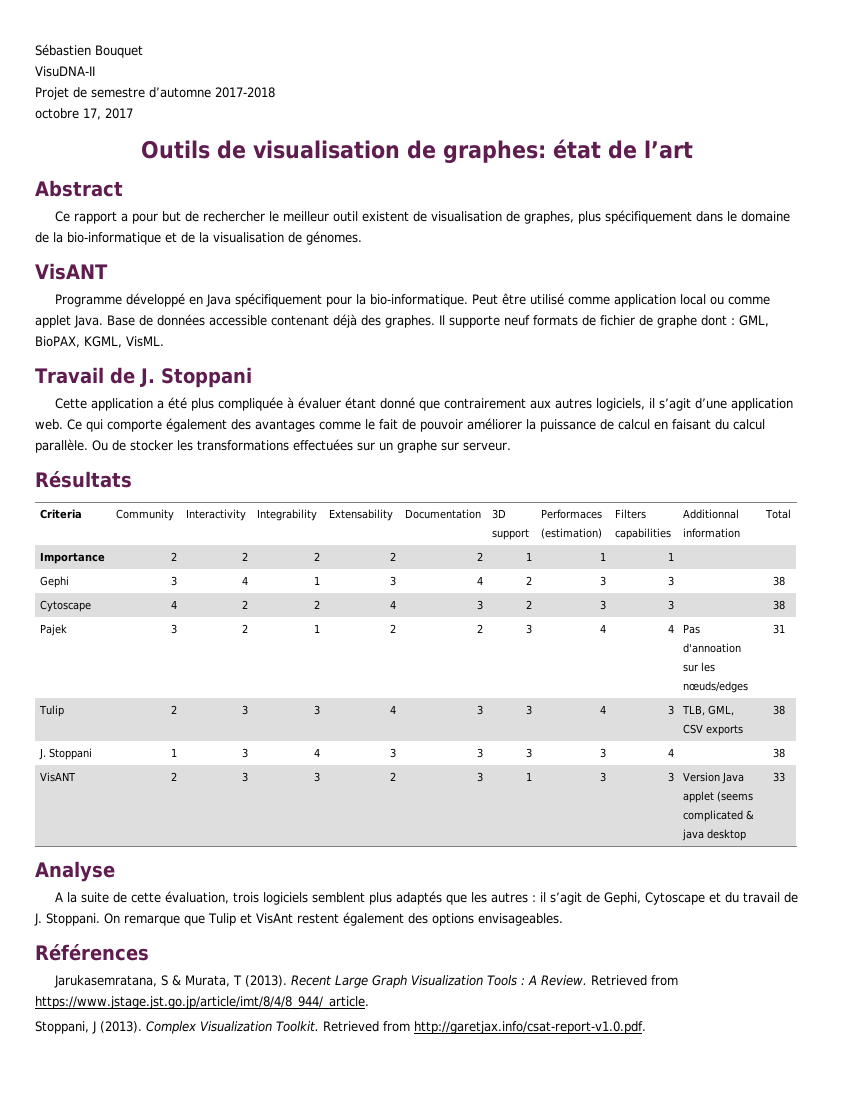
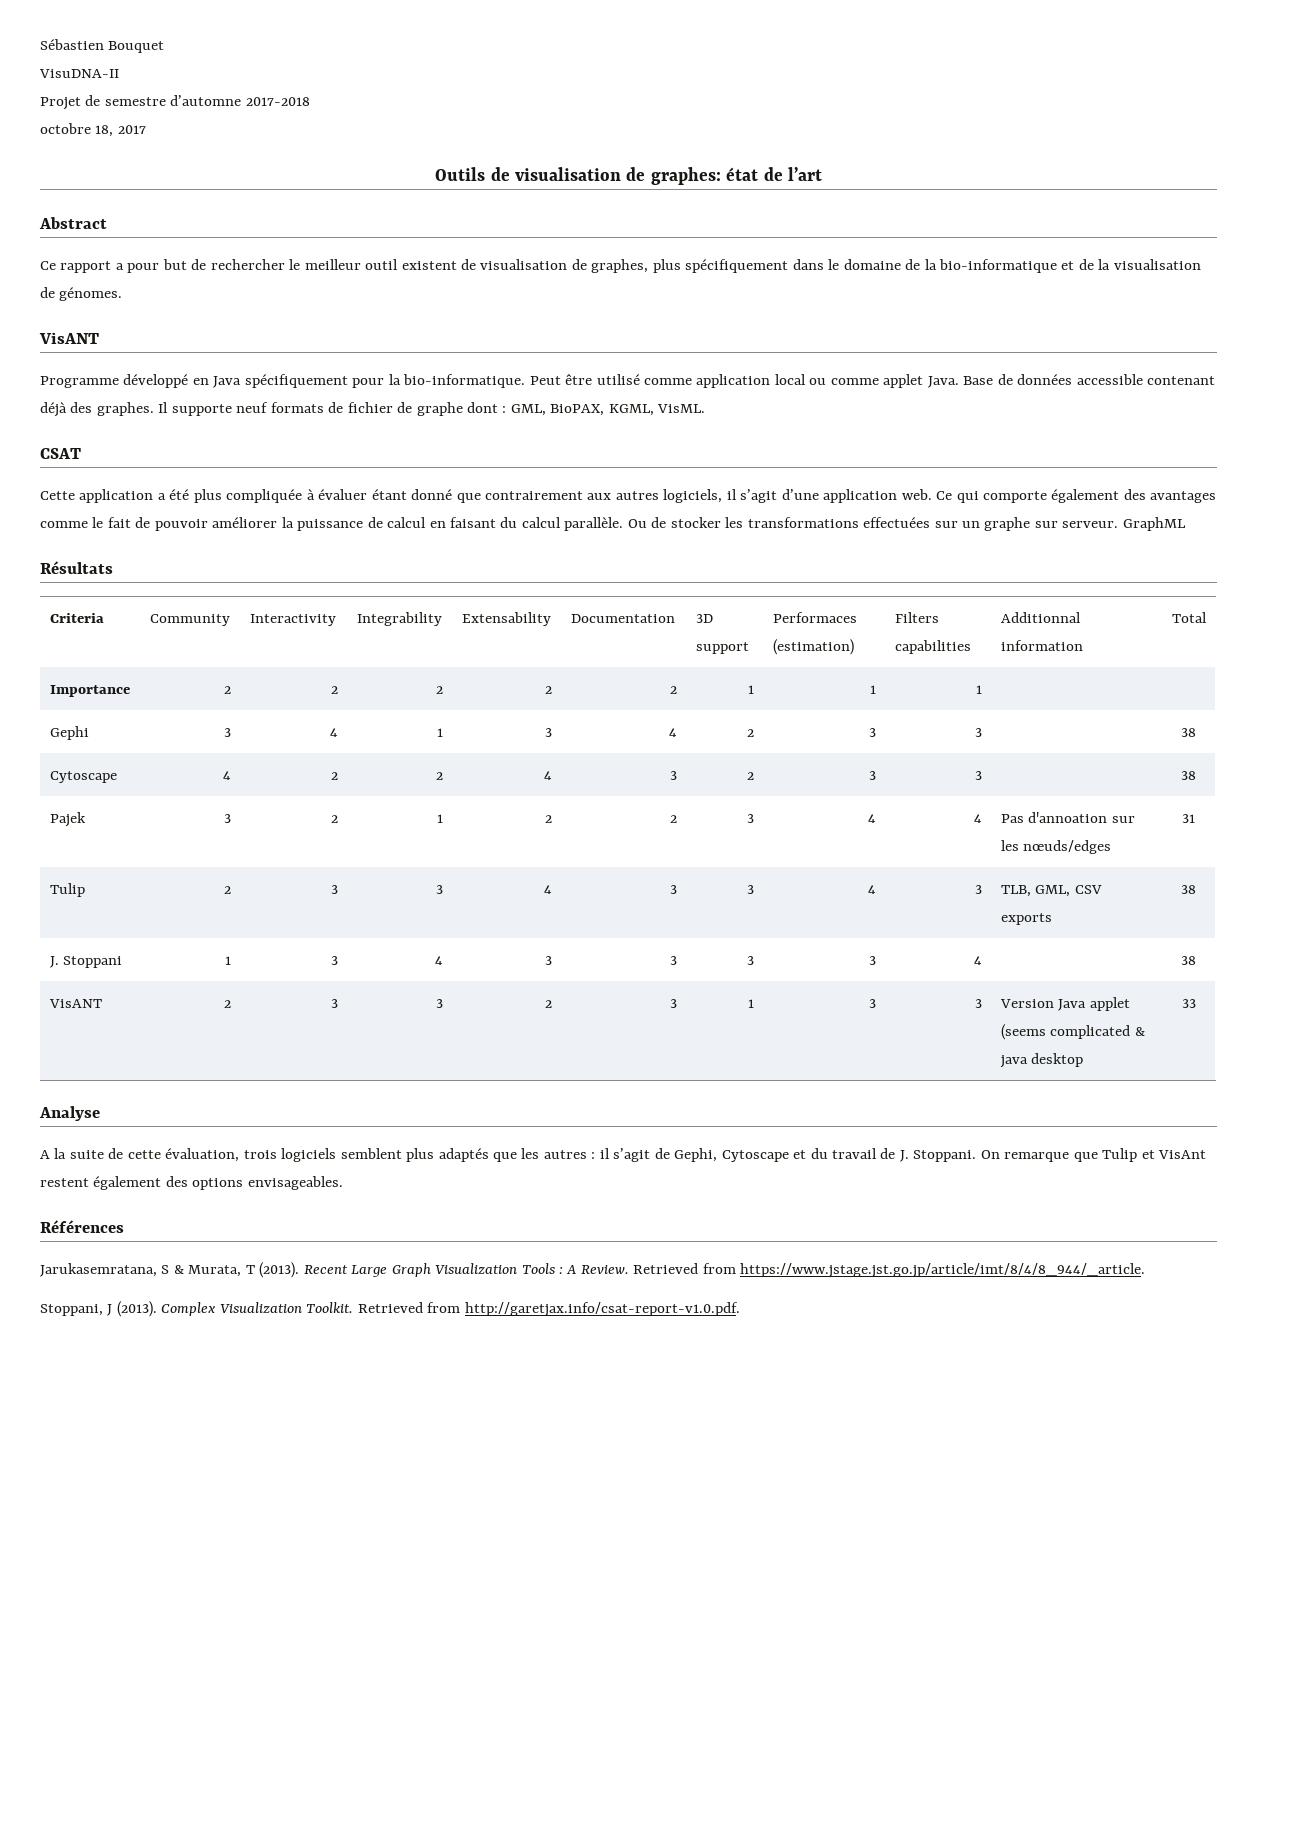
[83,108,101,120] 17, -> [95,125,114,137] 18,
[35,367,252,388] Travail de J. Stoppani -> [40,448,81,459] CSAT
(511, 446) none -> [1122,517,1186,531] GraphML

